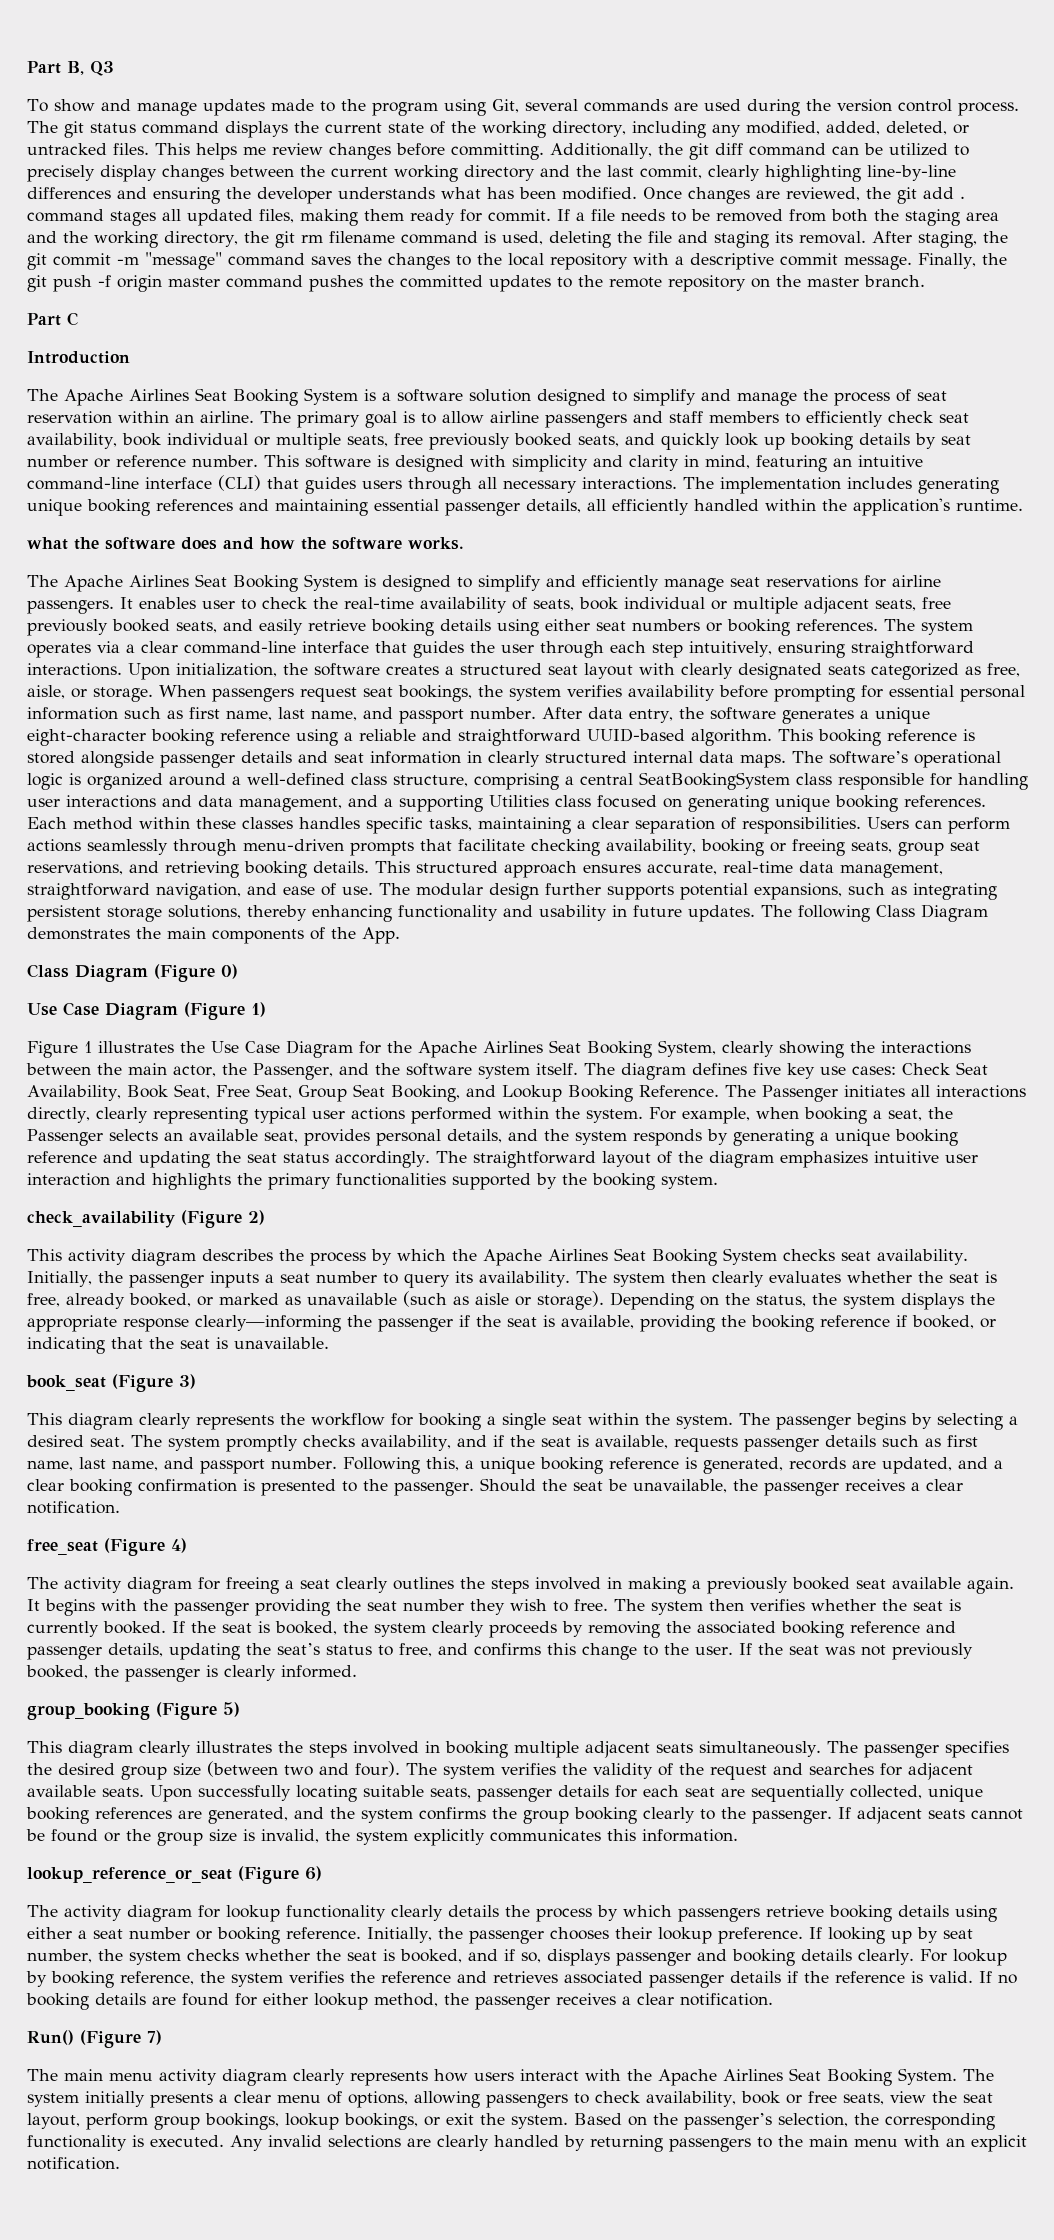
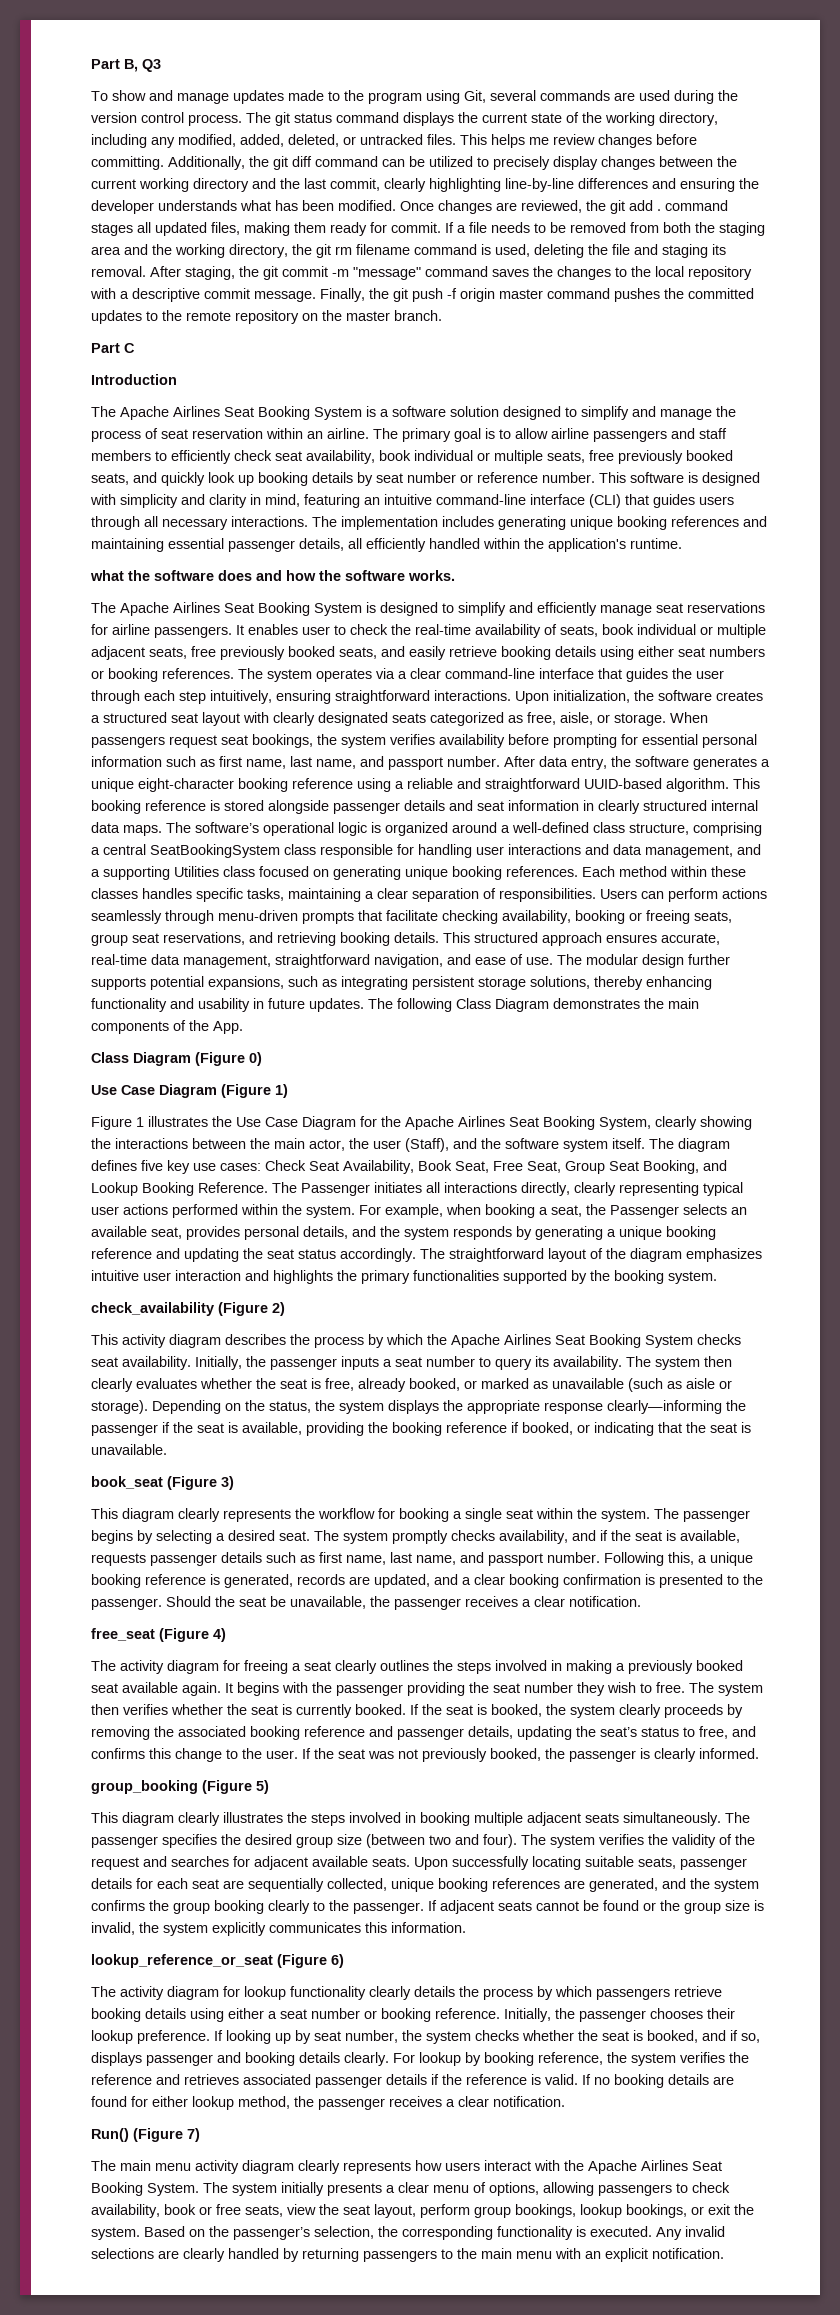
[253,1063,333,1080] Passenger, -> [373,1138,449,1152] user (Staff),

